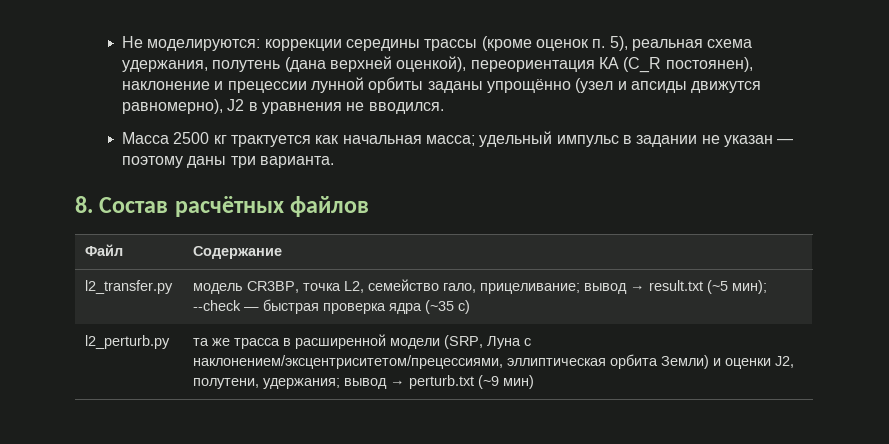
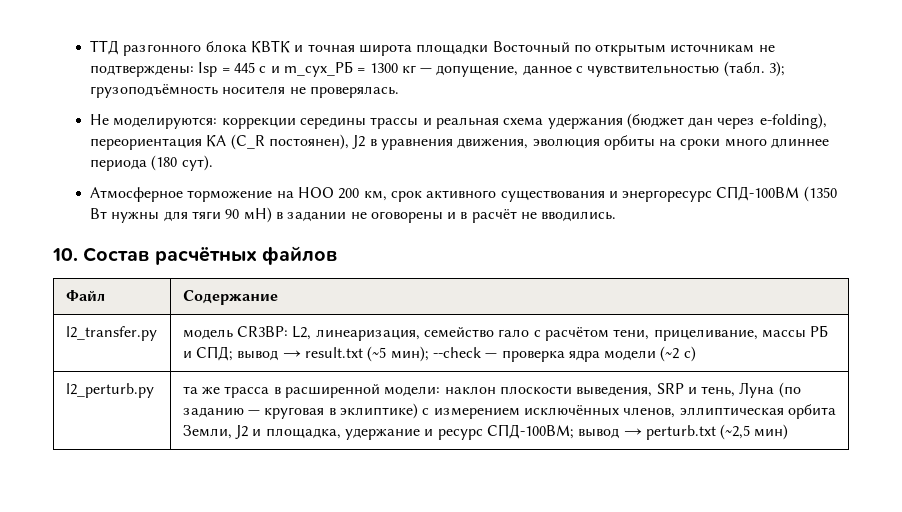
(122, 42) none -> [89,40,775,56] [89,61,786,77] [89,84,399,98] ТТД разгонного блока КВТК и точная широта площадки Восточный по открытым источникам не подтверждены: Isp = 445 с и m_сух_РБ = 1300 кг — допущение, данное с чувствительностью (табл. 3); грузоподъёмность носителя не проверялась. //
[481,36,753,51] [122,56,753,73] [122,77,762,93] [122,99,444,114] [122,131,794,147] [122,156,335,168] [75,196,93,213] (кроме оценок п. 5), реальная схема удержания, полутень (дана верхней оценкой), переориентация КА (C_R постоянен), наклонение и прецессии лунной орбиты заданы упрощённо (узел и апсиды движутся равномерно), J2 в уравнения не вводился. // Масса 2500 кг трактуется как начальная масса; удельный импульс в задании не указан — поэтому даны три варианта. // 8. -> [422,113,827,129] [89,134,830,150] [89,155,213,171] [89,186,837,202] [89,207,617,223] [52,248,78,261] и реальная схема удержания (бюджет дан через e-folding), переориентация КА (C_R постоянен), J2 в уравнения движения, эволюция орбиты на сроки много длиннее периода (180 сут). // Атмосферное торможение на НОО 200 км, срок активного существования и энергоресурс СПД-100ВМ (1350 Вт нужны для тяги 90 мН) в задании не оговорены и в расчёт не вводились. // 10.
[247,279,581,294] CR3BP, точка L2, семейство гало, прицеливание; -> [236,325,829,341] [182,346,233,361] CR3BP: L2, линеаризация, семейство гало с расчётом тени, прицеливание, массы РБ и СПД;
[263,299,320,314] быстрая -> (498, 355) none
[425,300,455,314] (~35 -> [604,346,680,362] модели (~2
[390,335,532,349] [193,354,795,369] [193,378,341,389] модели (SRP, Луна с наклонением/эксцентриситетом/прецессиями, эллиптическая орбита Земли) и оценки J2, полутени, удержания; -> [384,382,801,398] [182,403,836,419] [182,424,574,440] модели: наклон плоскости выведения, SRP и тень, Луна (по заданию — круговая в эклиптике) с измерением исключённых членов, эллиптическая орбита Земли, J2 и площадка, удержание и ресурс СПД-100ВМ;
[478,375,500,389] (~9 -> [720,424,751,440] (~2,5

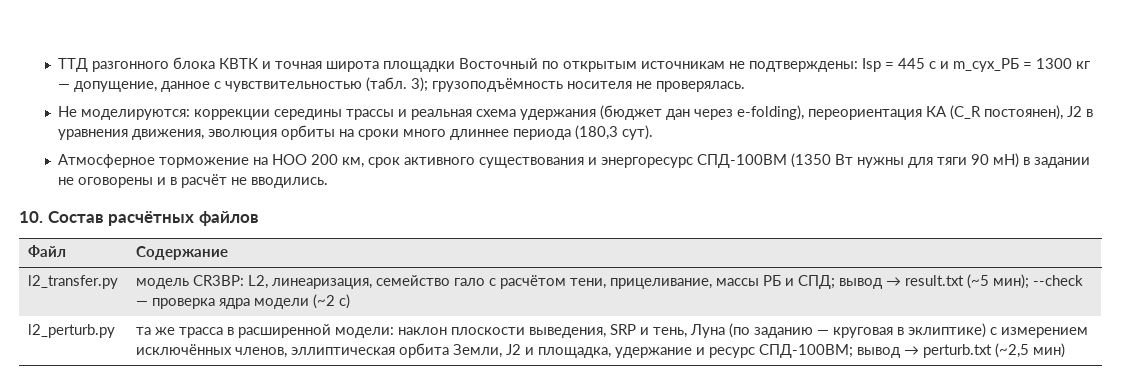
[151,155,178,171] (180 -> [574,125,618,140] (180,3

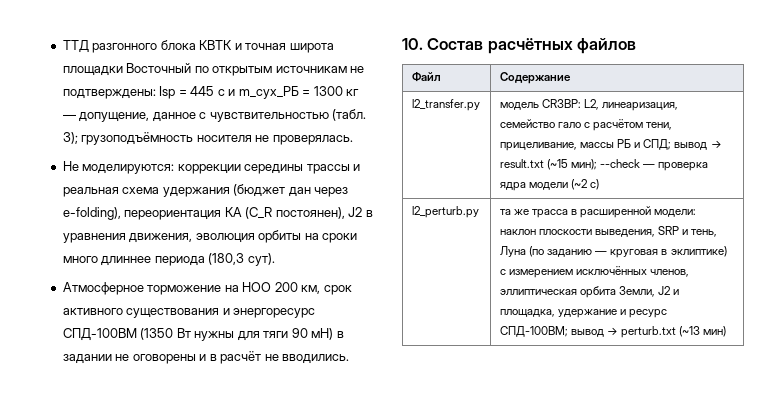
[966,274,989,289] (~5 -> [546,159,568,170] (~15
[994,343,1029,358] (~2,5 -> [679,326,701,337] (~13

